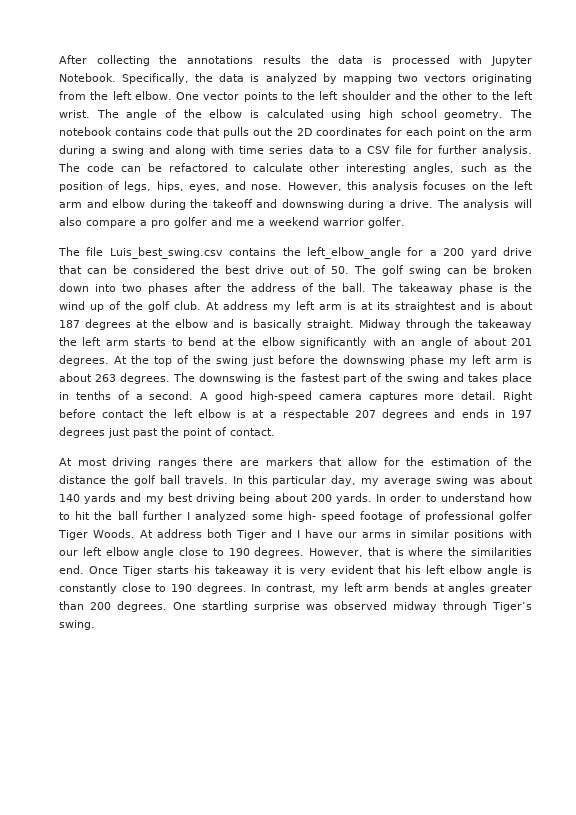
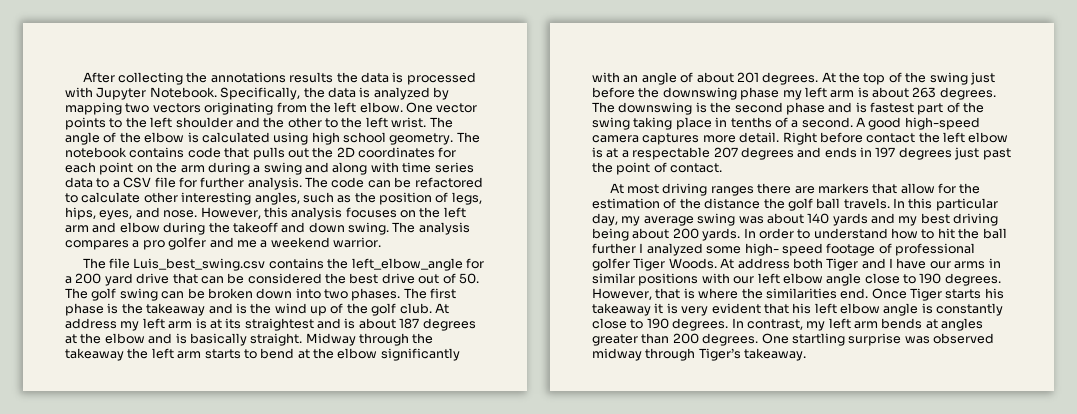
[281,199,533,210] [59,217,136,228] downswing during a drive. The analysis will also compare -> [308,222,470,235] [65,240,129,250] down swing. The analysis compares
[323,217,405,228] warrior golfer. -> [333,237,381,248] warrior.
[147,283,494,294] phases after the address of the ball. The takeaway phase -> [351,288,457,301] [65,303,233,316] phases. The first phase is the takeaway and
(297, 377) none -> [734,102,867,115] second phase and is
[442,373,498,382] and takes -> [633,117,673,130] taking
[59,620,95,630] swing. -> [744,348,807,361] takeaway.

